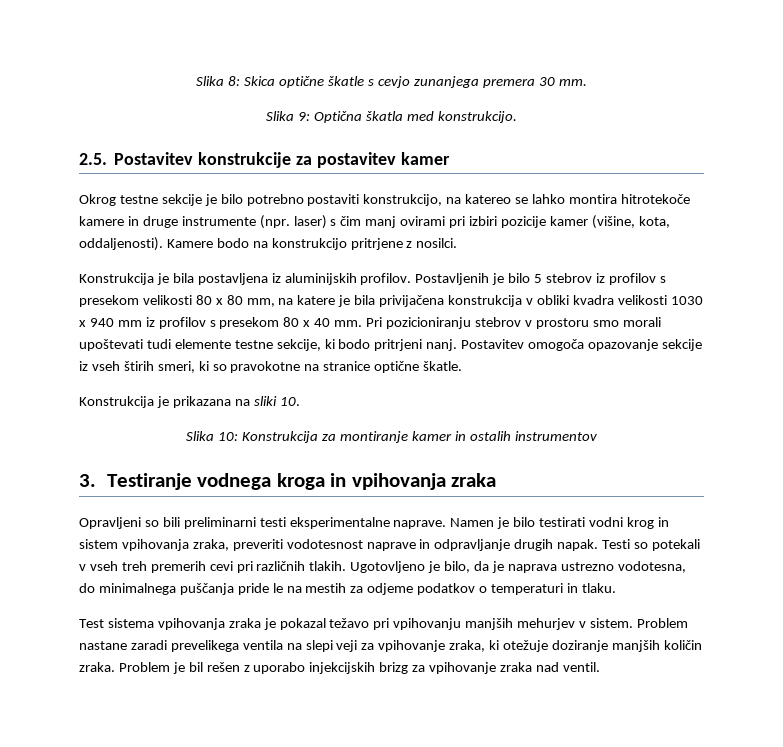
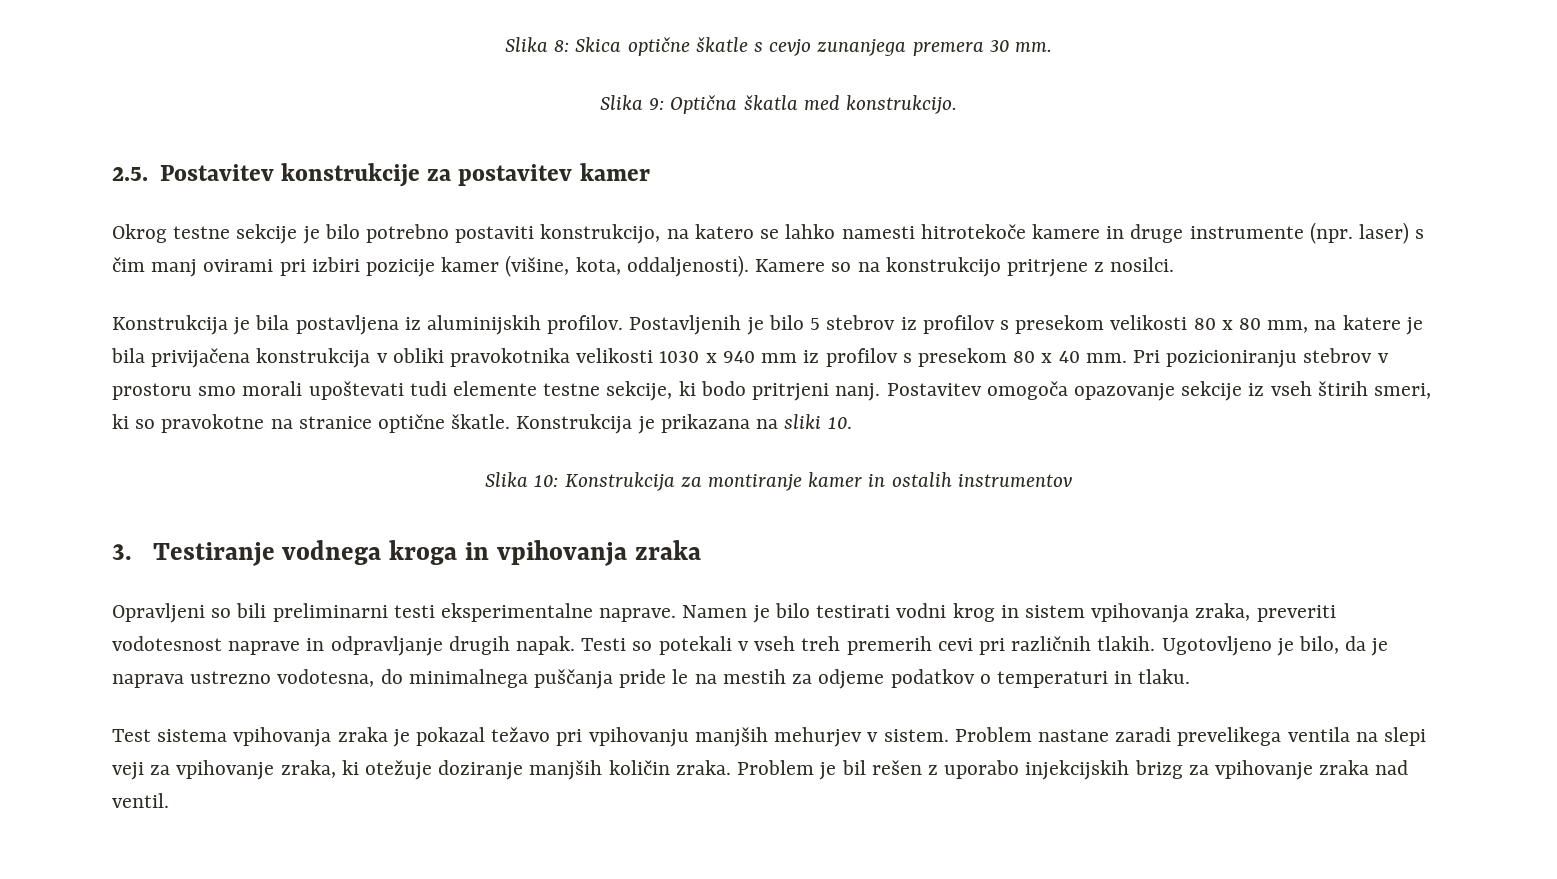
[465,194,512,204] katereo -> [694,224,754,239] katero
[568,194,617,204] montira -> [841,226,915,239] namesti
[216,238,249,248] bodo -> [831,262,852,272] so
[572,295,614,305] kvadra -> [450,348,571,367] pravokotnika
(463, 366) // -> (511, 421) none

